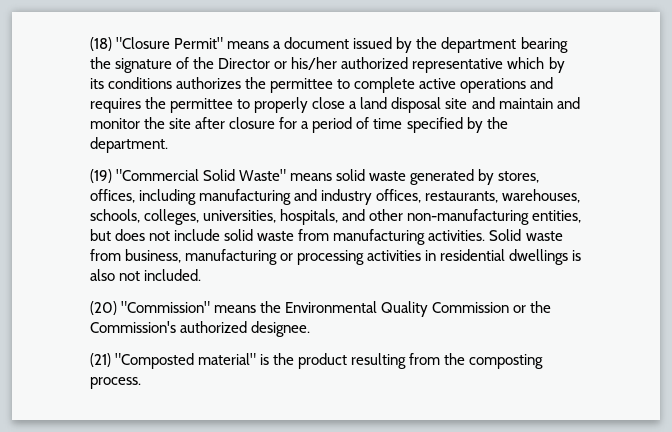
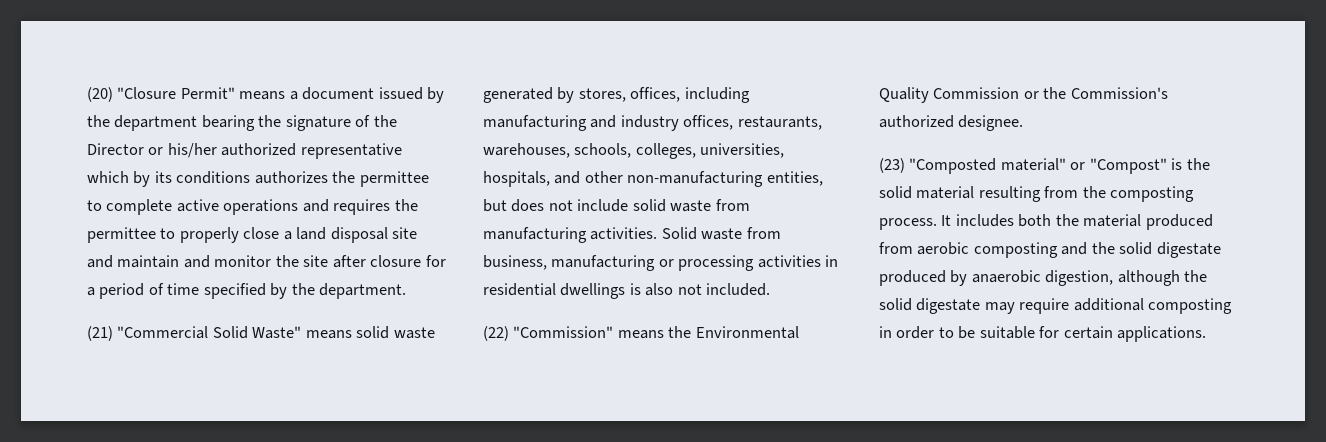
[90,37,112,51] (18) -> [87,87,113,102] (20)
[90,169,112,183] (19) -> [87,326,113,341] (21)
[90,301,117,315] (20) -> [483,326,509,341] (22)
[90,353,111,367] (21) -> [879,158,905,173] (23)
[260,353,348,369] is the product -> [1070,158,1210,174] [879,186,975,199] or "Compost" is the solid material
(141, 383) none -> [941,214,1213,230] [879,242,1221,258] [879,270,1208,286] [879,298,1233,314] [879,326,1207,342] It includes both the material produced from aerobic composting and the solid digestate produced by anaerobic digestion, although the solid digestate may require additional composting in order to be suitable for certain applications.

